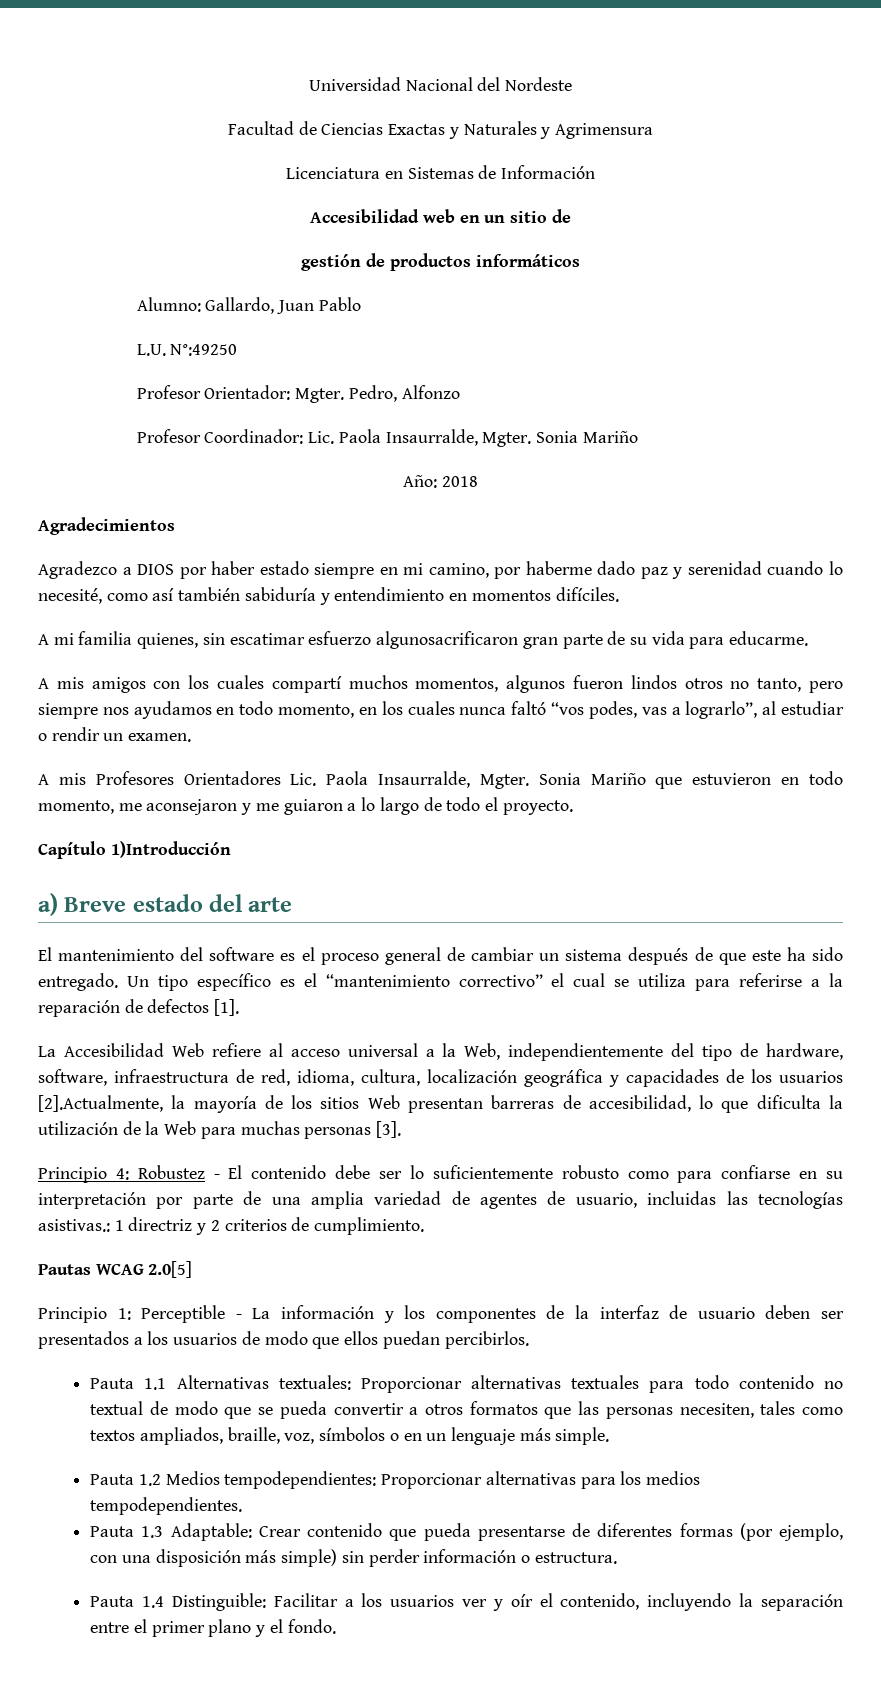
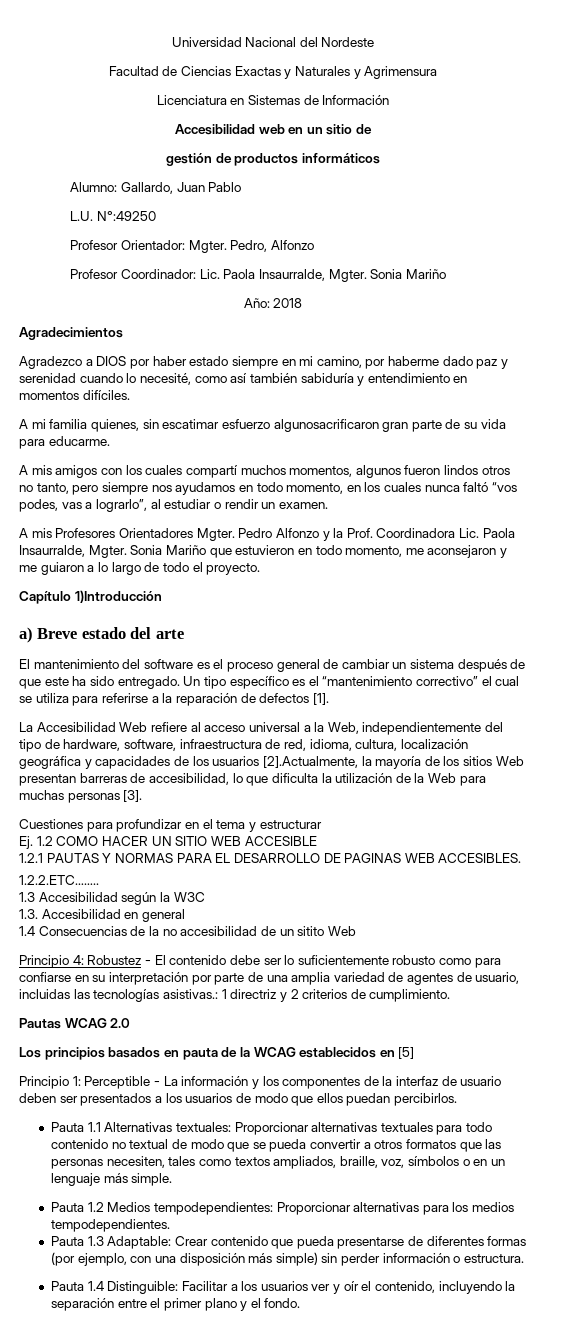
(281, 778) none -> [196,528,456,541] Mgter. Pedro Alfonzo y la Prof. Coordinadora
(402, 1129) none -> [19,819,322,832] [19,836,317,849] [19,853,522,863] [19,875,99,885] [19,892,205,905] [19,909,185,922] [19,926,356,936] // Cuestiones para profundizar en el tema y estructurar // Ej. 1.2 COMO HACER UN SITIO WEB ACCESIBLE // 1.2.1 PAUTAS Y NORMAS PARA EL DESARROLLO DE PAGINAS WEB ACCESIBLES. // 1.2.2.ETC…….. // 1.3 Accesibilidad según la W3C // 1.3. Accesibilidad en general // 1.4 Consecuencias de la no accesibilidad de un sitito Web
[148,1261,193,1278] 2.0[5] -> [110,1018,131,1028] [19,1047,415,1060] 2.0 // Los principios basados en pauta de la WCAG establecidos en [5]

